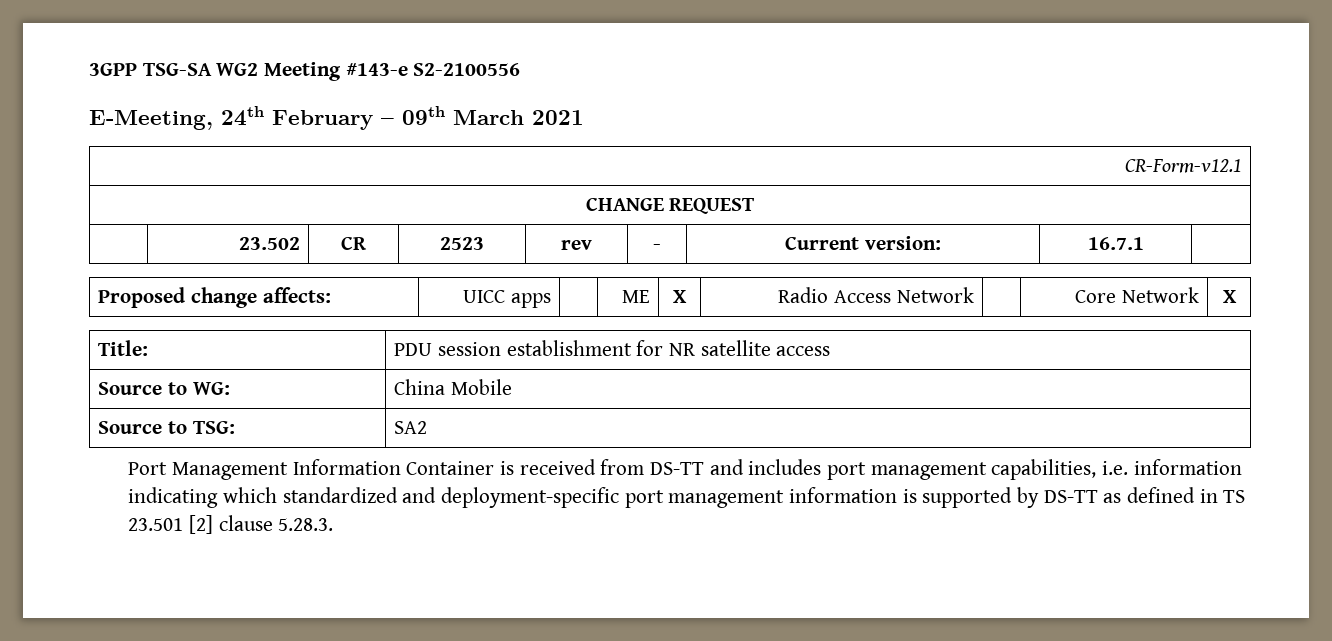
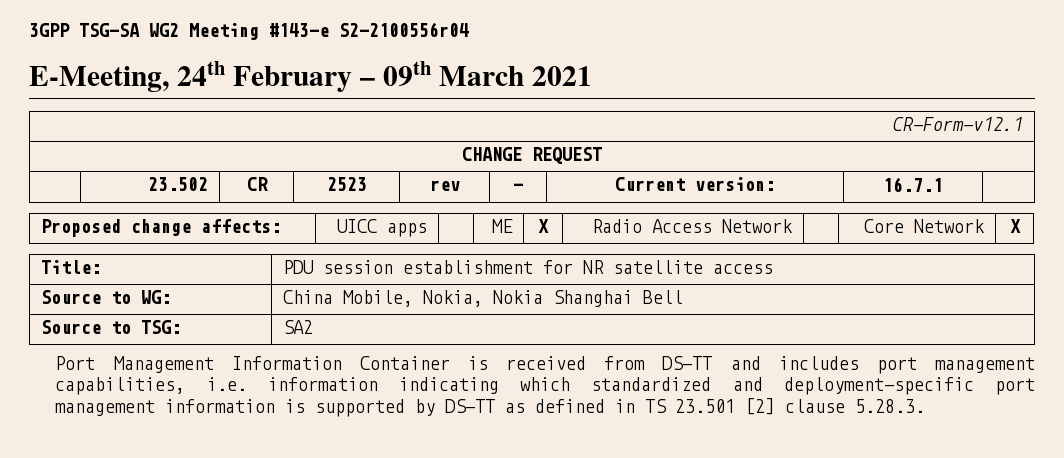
[413,63,521,76] S2-2100556 -> [339,22,469,37] S2-2100556r04
[451,379,513,395] Mobile -> [342,290,683,307] Mobile, Nokia, Nokia Shanghai Bell

